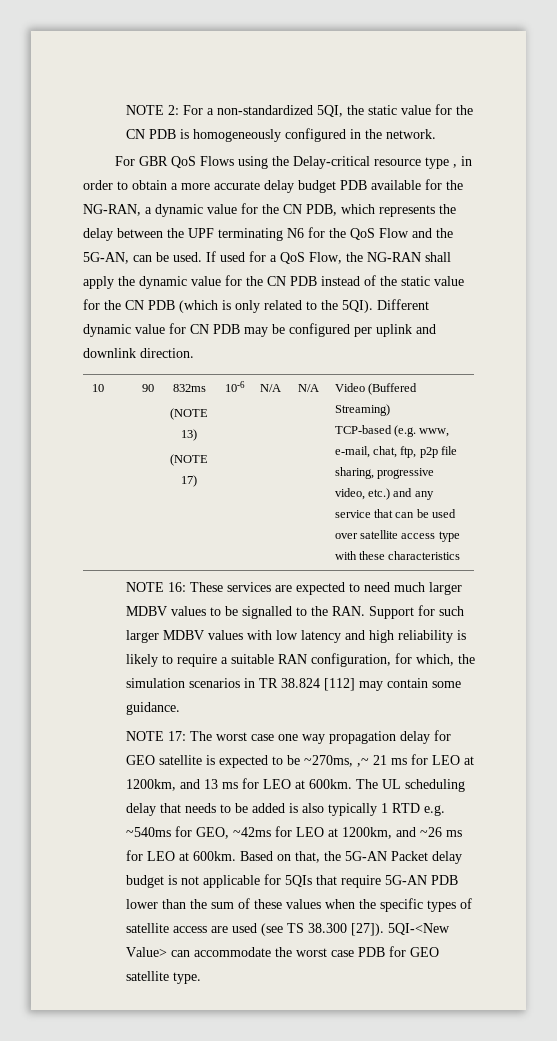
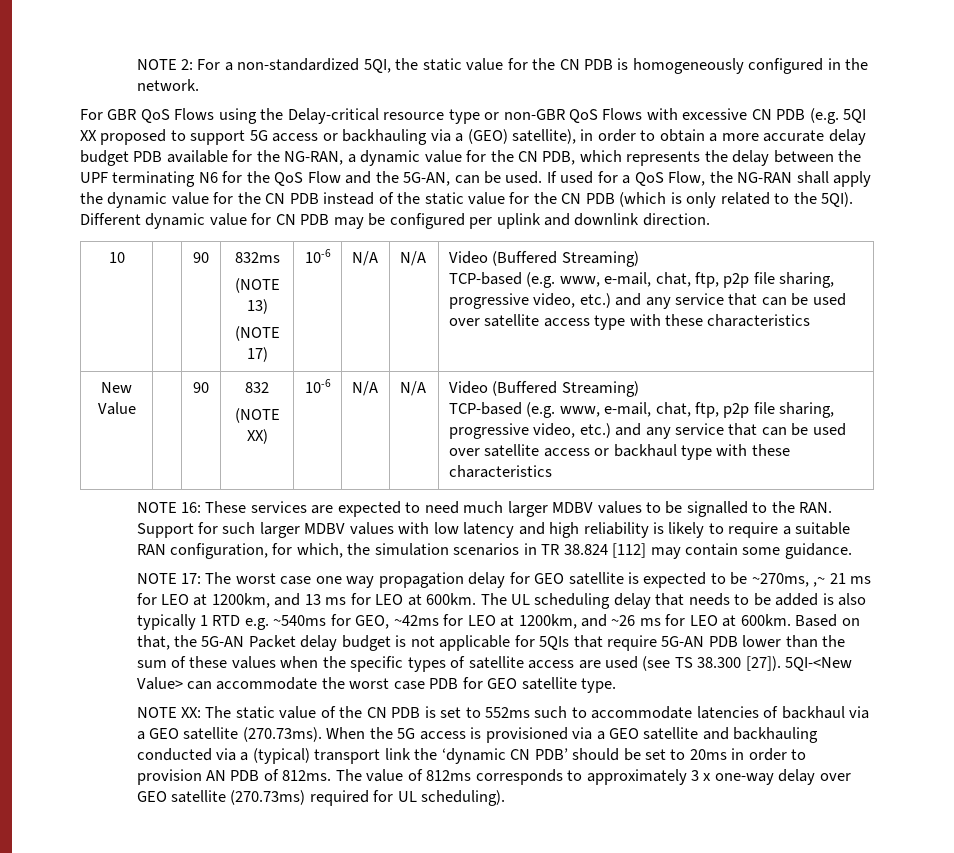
[452,164,457,168] , -> [484,108,867,124] [80,129,577,145] or non-GBR QoS Flows with excessive CN PDB (e.g. 5QI XX proposed to support 5G access or backhauling via a (GEO) satellite),
(461, 555) none -> [101,382,132,393] [97,402,136,415] [193,382,209,393] [245,382,269,393] [234,408,280,423] [246,429,268,444] [304,379,331,393] [351,381,378,396] [399,381,426,396] [448,381,639,397] [448,402,835,418] [448,423,846,439] [448,444,790,460] [448,465,552,478] // New Value | | 90 | 832 // (NOTE XX) | 10-6 | N/A | N/A | Video (Buffered Streaming) // TCP-based (e.g. www, e-mail, chat, ftp, p2p file sharing, progressive video, etc.) and any service that can be used over satellite access or backhaul type with these characteristics
(201, 978) none -> [136,706,870,719] [136,727,819,743] [136,748,807,764] [136,769,851,785] [136,790,506,806] // NOTE XX: The static value of the CN PDB is set to 552ms such to accommodate latencies of backhaul via a GEO satellite (270.73ms). When the 5G access is provisioned via a GEO satellite and backhauling conducted via a (typical) transport link the ‘dynamic CN PDB’ should be set to 20ms in order to provision AN PDB of 812ms. The value of 812ms corresponds to approximately 3 x one-way delay over GEO satellite (270.73ms) required for UL scheduling).

